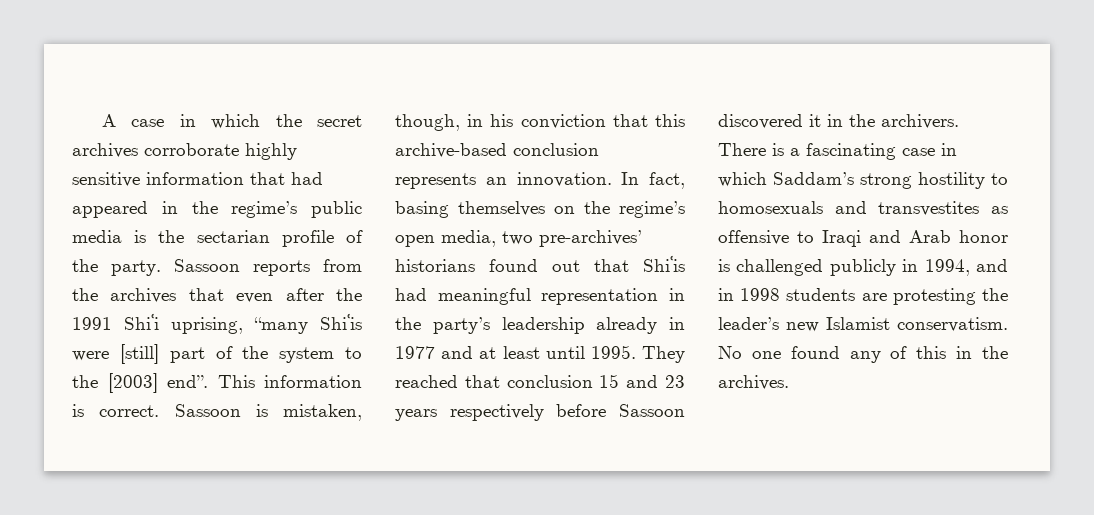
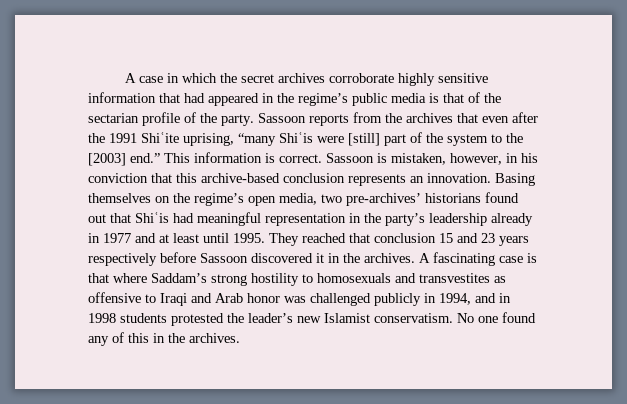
(147, 236) none -> [443,92,480,103] that of
[124,313,159,330] Shiʿi -> [141,132,179,143] Shiʿite
[167,375,208,388] end”. -> [130,153,160,163] end.”
[395,114,460,131] though, -> [450,153,502,165] however,
[621,172,685,189] [395,201,449,218] In fact, basing -> [495,173,535,186] Basing
[881,114,959,129] [718,143,957,160] [718,172,767,187] archivers. There is a fascinating case in which -> [364,252,537,266] [88,273,147,283] archives. A fascinating case is that where
[718,259,730,272] is -> [284,296,306,303] was
[861,288,976,305] are protesting -> [171,313,224,326] protested

